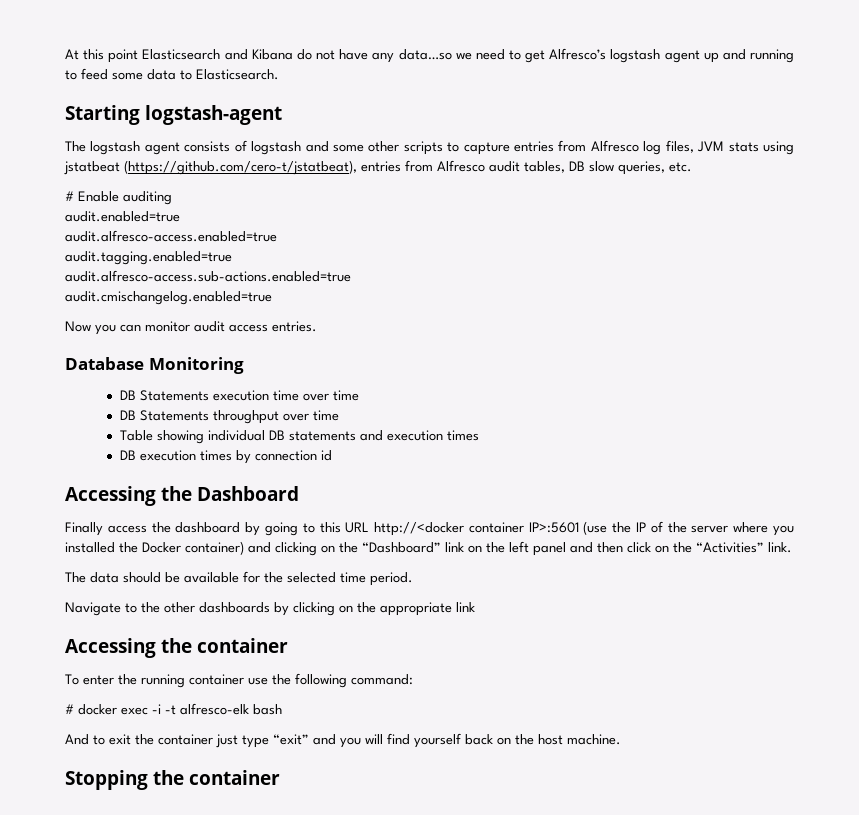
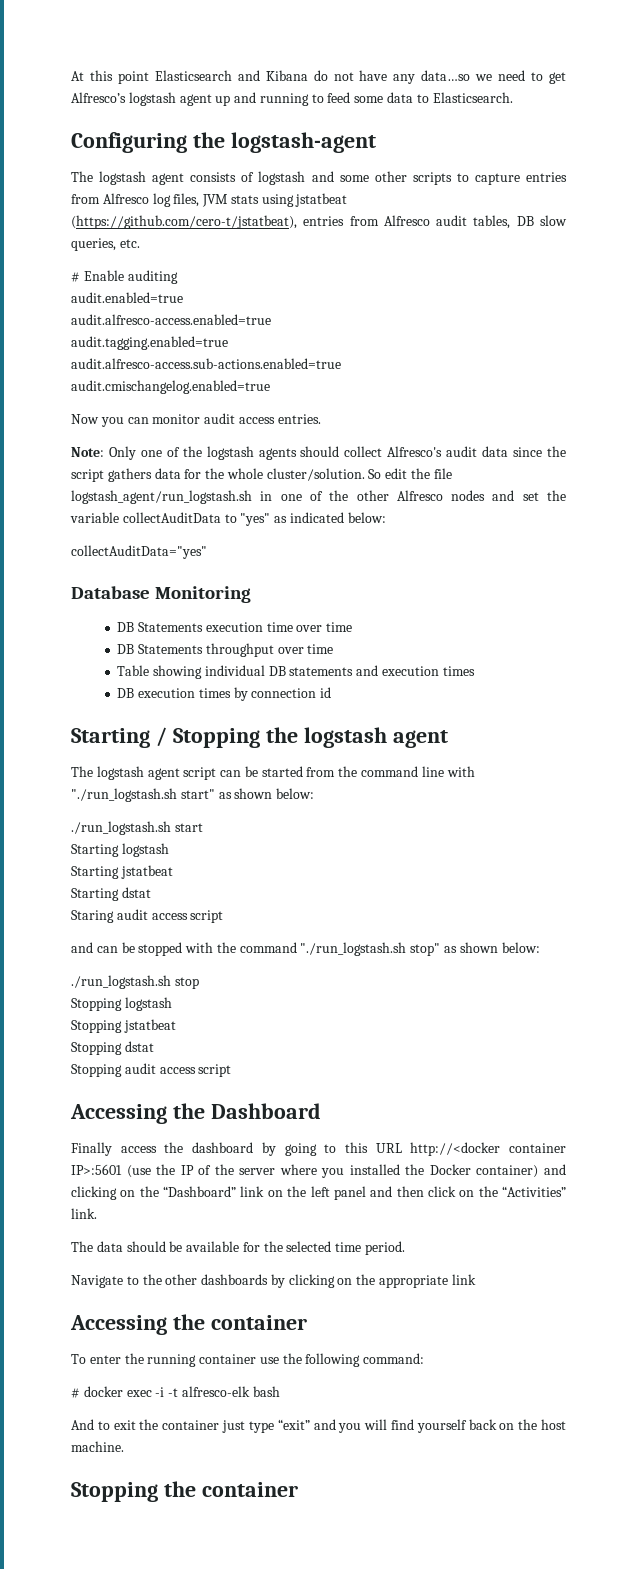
[65,105,140,125] Starting -> [71,132,225,153] Configuring the
(317, 326) none -> [71,446,566,460] [71,468,452,482] [71,490,567,504] [70,512,386,526] [71,545,207,559] // Note: Only one of the logstash agents should collect Alfresco's audit data since the script gathers data for the whole cluster/solution. So edit the file logstash_agent/run_logstash.sh in one of the other Alfresco nodes and set the variable collectAuditData to "yes" as indicated below: // collectAuditData="yes"
(332, 455) none -> [71,727,448,748] [71,766,475,780] [71,788,315,802] [71,821,203,835] [71,843,169,857] [71,865,173,879] [71,887,151,901] [71,909,224,923] [71,942,540,956] [71,975,199,989] [71,997,172,1011] [71,1019,176,1033] [71,1041,154,1055] [71,1063,232,1077] // Starting / Stopping the logstash agent // The logstash agent script can be started from the command line with "./run_logstash.sh start" as shown below: // ./run_logstash.sh start // Starting logstash // Starting jstatbeat // Starting dstat // Staring audit access script // and can be stopped with the command "./run_logstash.sh stop" as shown below: // ./run_logstash.sh stop // Stopping logstash // Stopping jstatbeat // Stopping dstat // Stopping audit access script

